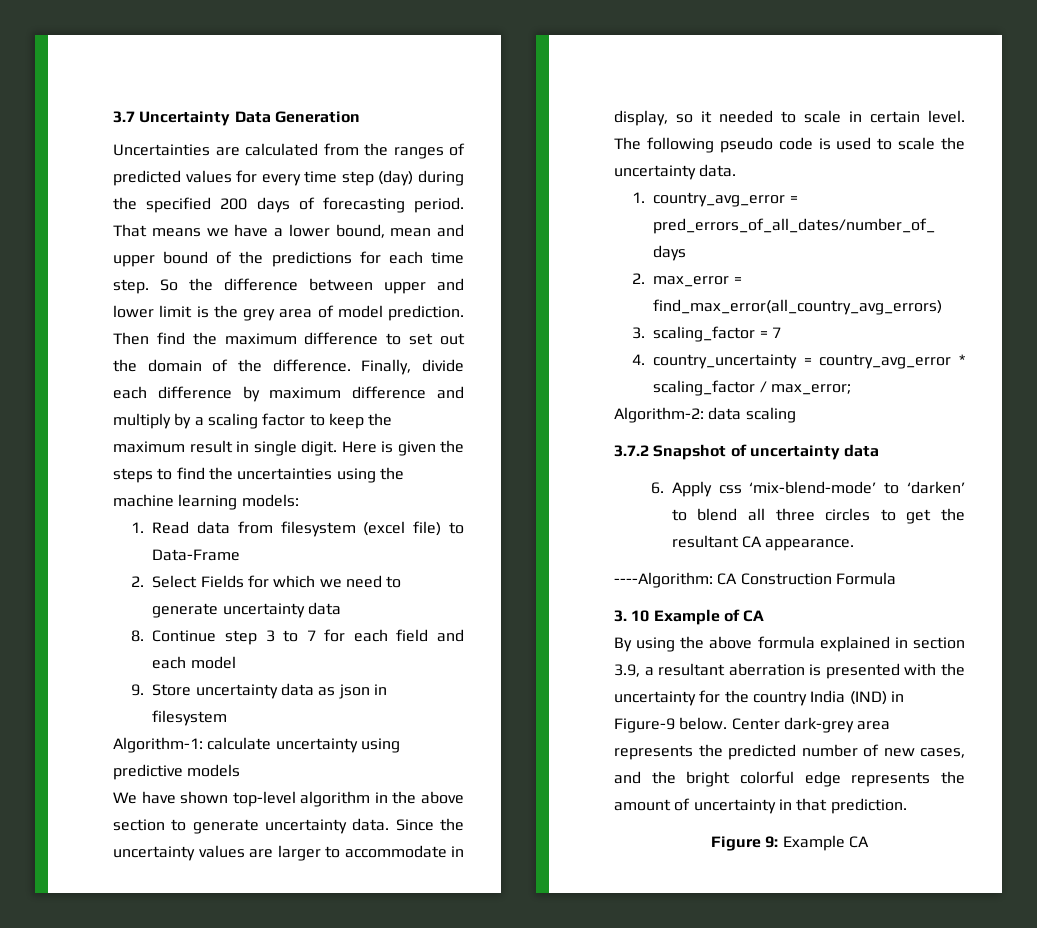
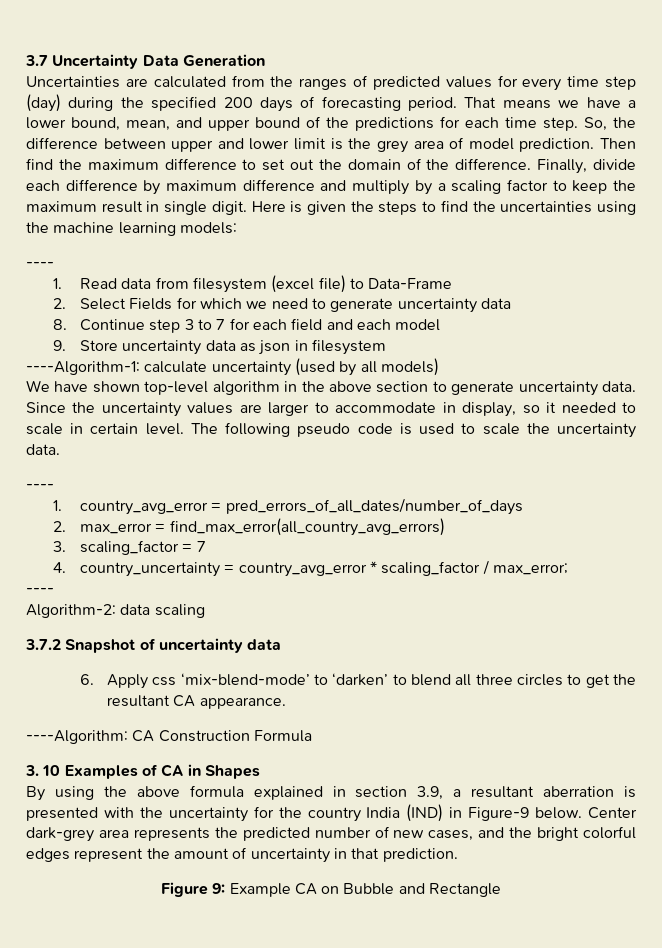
[390,228,432,237] mean -> [126,120,170,131] mean,
[160,279,178,291] So -> [584,117,607,131] So,
(299, 500) none -> [26,262,54,268] // ----
[113,737,203,753] Algorithm-1: -> [26,361,140,375] ----Algorithm-1:
[360,738,400,753] [113,764,241,780] using predictive models -> [294,358,439,376] (used by all models)
(737, 170) none -> [26,484,54,490] // ----
(851, 389) none -> [26,588,54,594] // ----
[653,609,720,625] Example -> [64,765,138,779] Examples
(765, 616) none -> [187,764,260,779] in Shapes
[804,771,931,787] edge represents -> [26,848,144,862] edges represent
(869, 842) none -> [321,883,502,897] on Bubble and Rectangle

